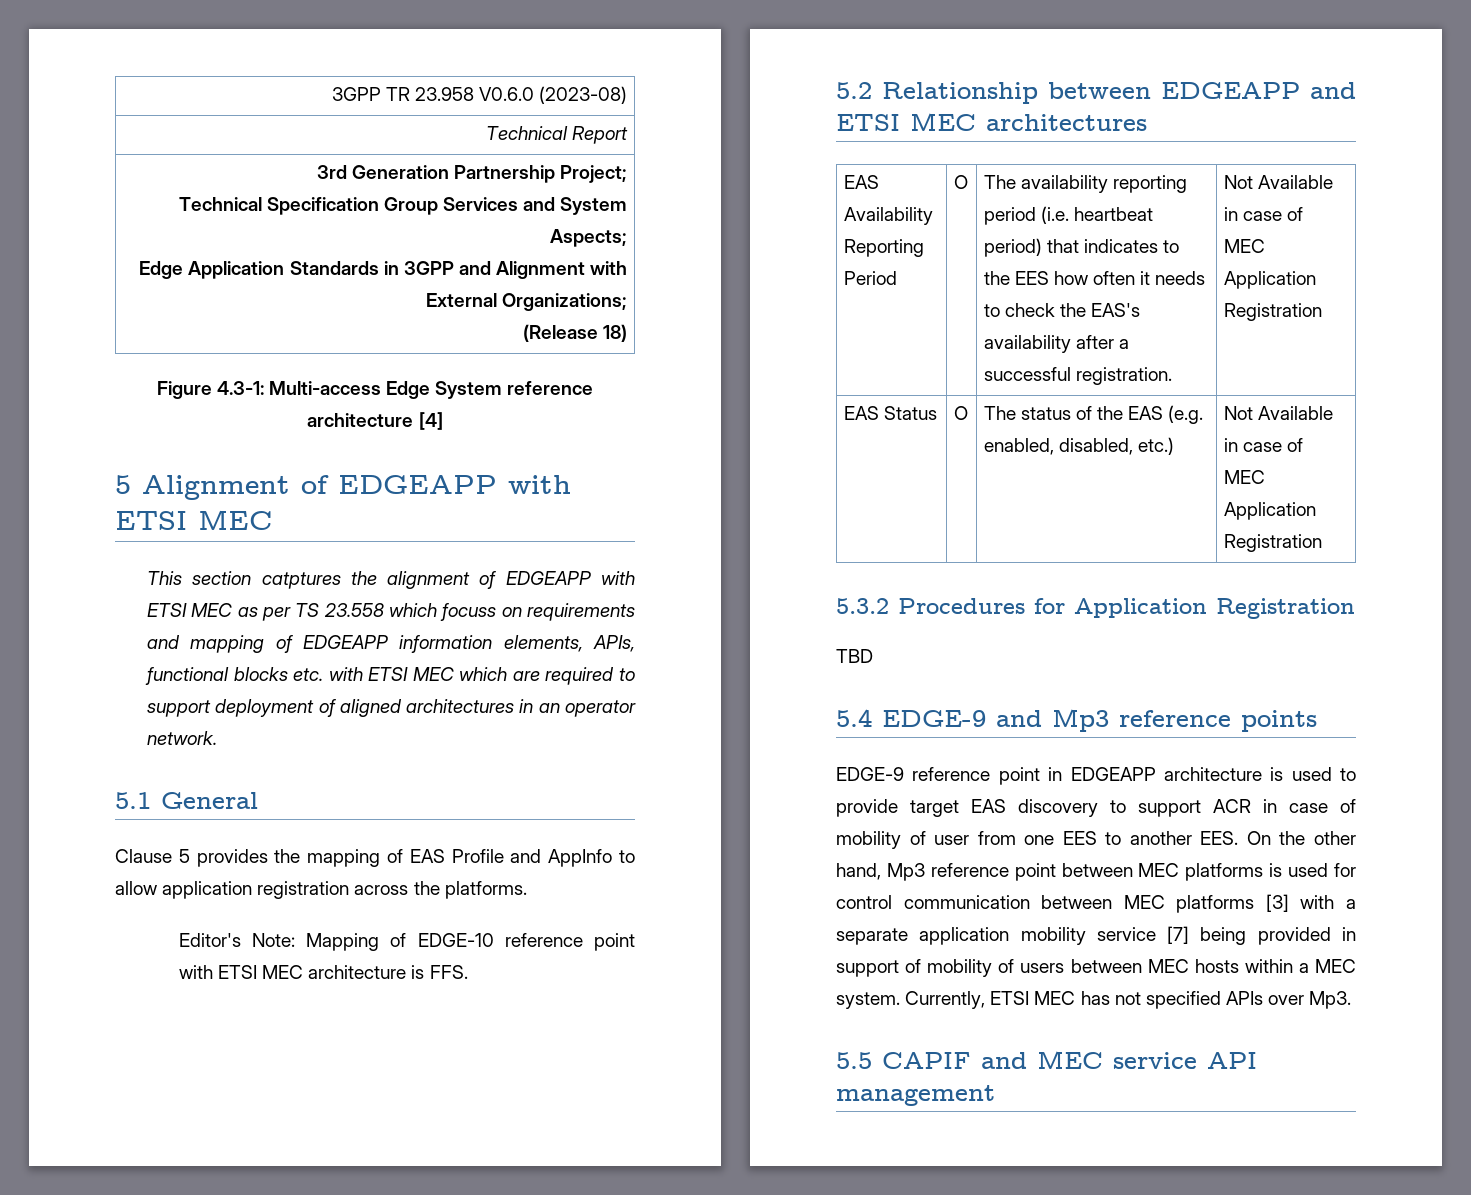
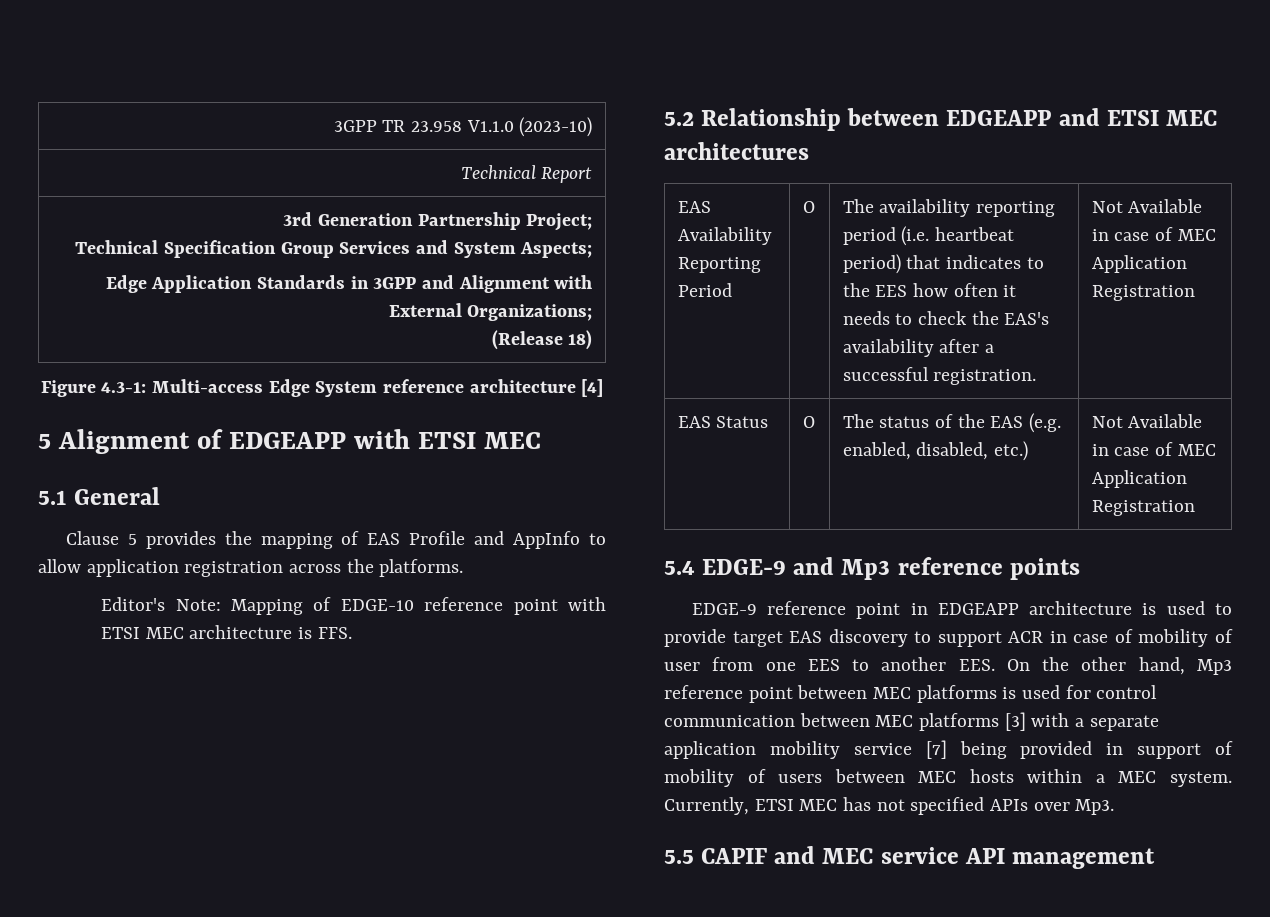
[479,86,628,104] V0.6.0 (2023-08) -> [466,117,593,137] V1.1.0 (2023-10)
[146,571,636,589] [146,603,635,621] [146,635,635,653] [144,667,635,685] [146,699,637,717] [146,731,217,745] // This section catptures the alignment of EDGEAPP with ETSI MEC as per TS 23.558 which focuss on requirements and mapping of EDGEAPP information elements, APIs, functional blocks etc. with ETSI MEC which are required to support deployment of aligned architectures in an operator network. -> (541, 440) none
[836,598,1355,619] [836,649,873,663] // 5.3.2 Procedures for Application Registration // TBD -> (1195, 508) none

